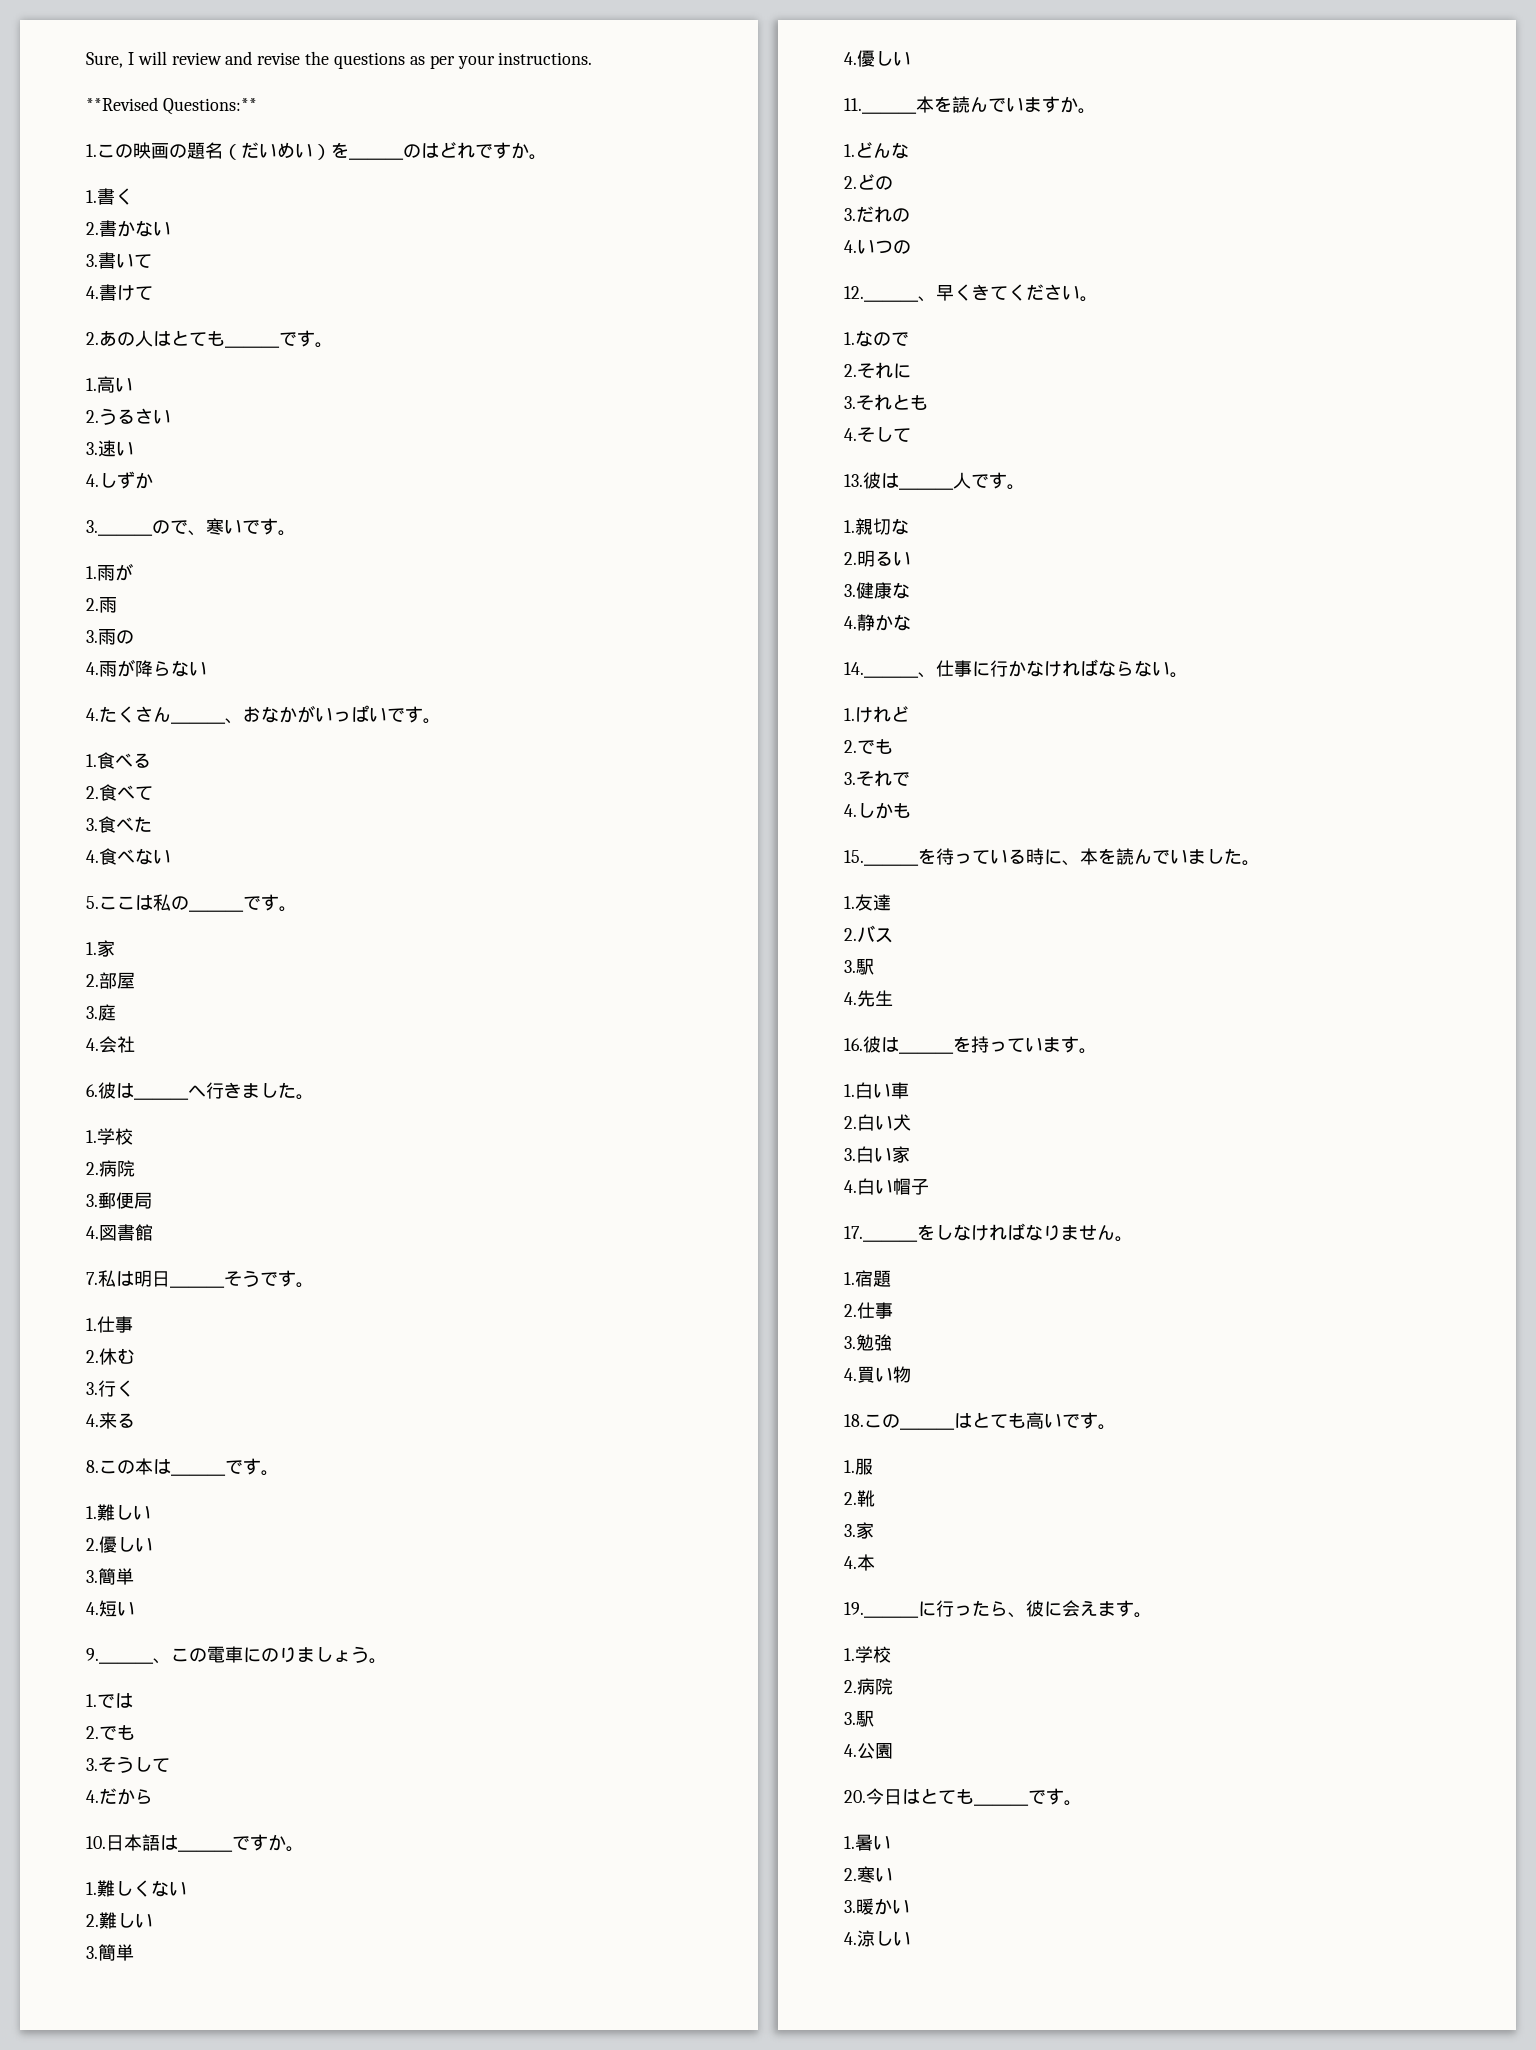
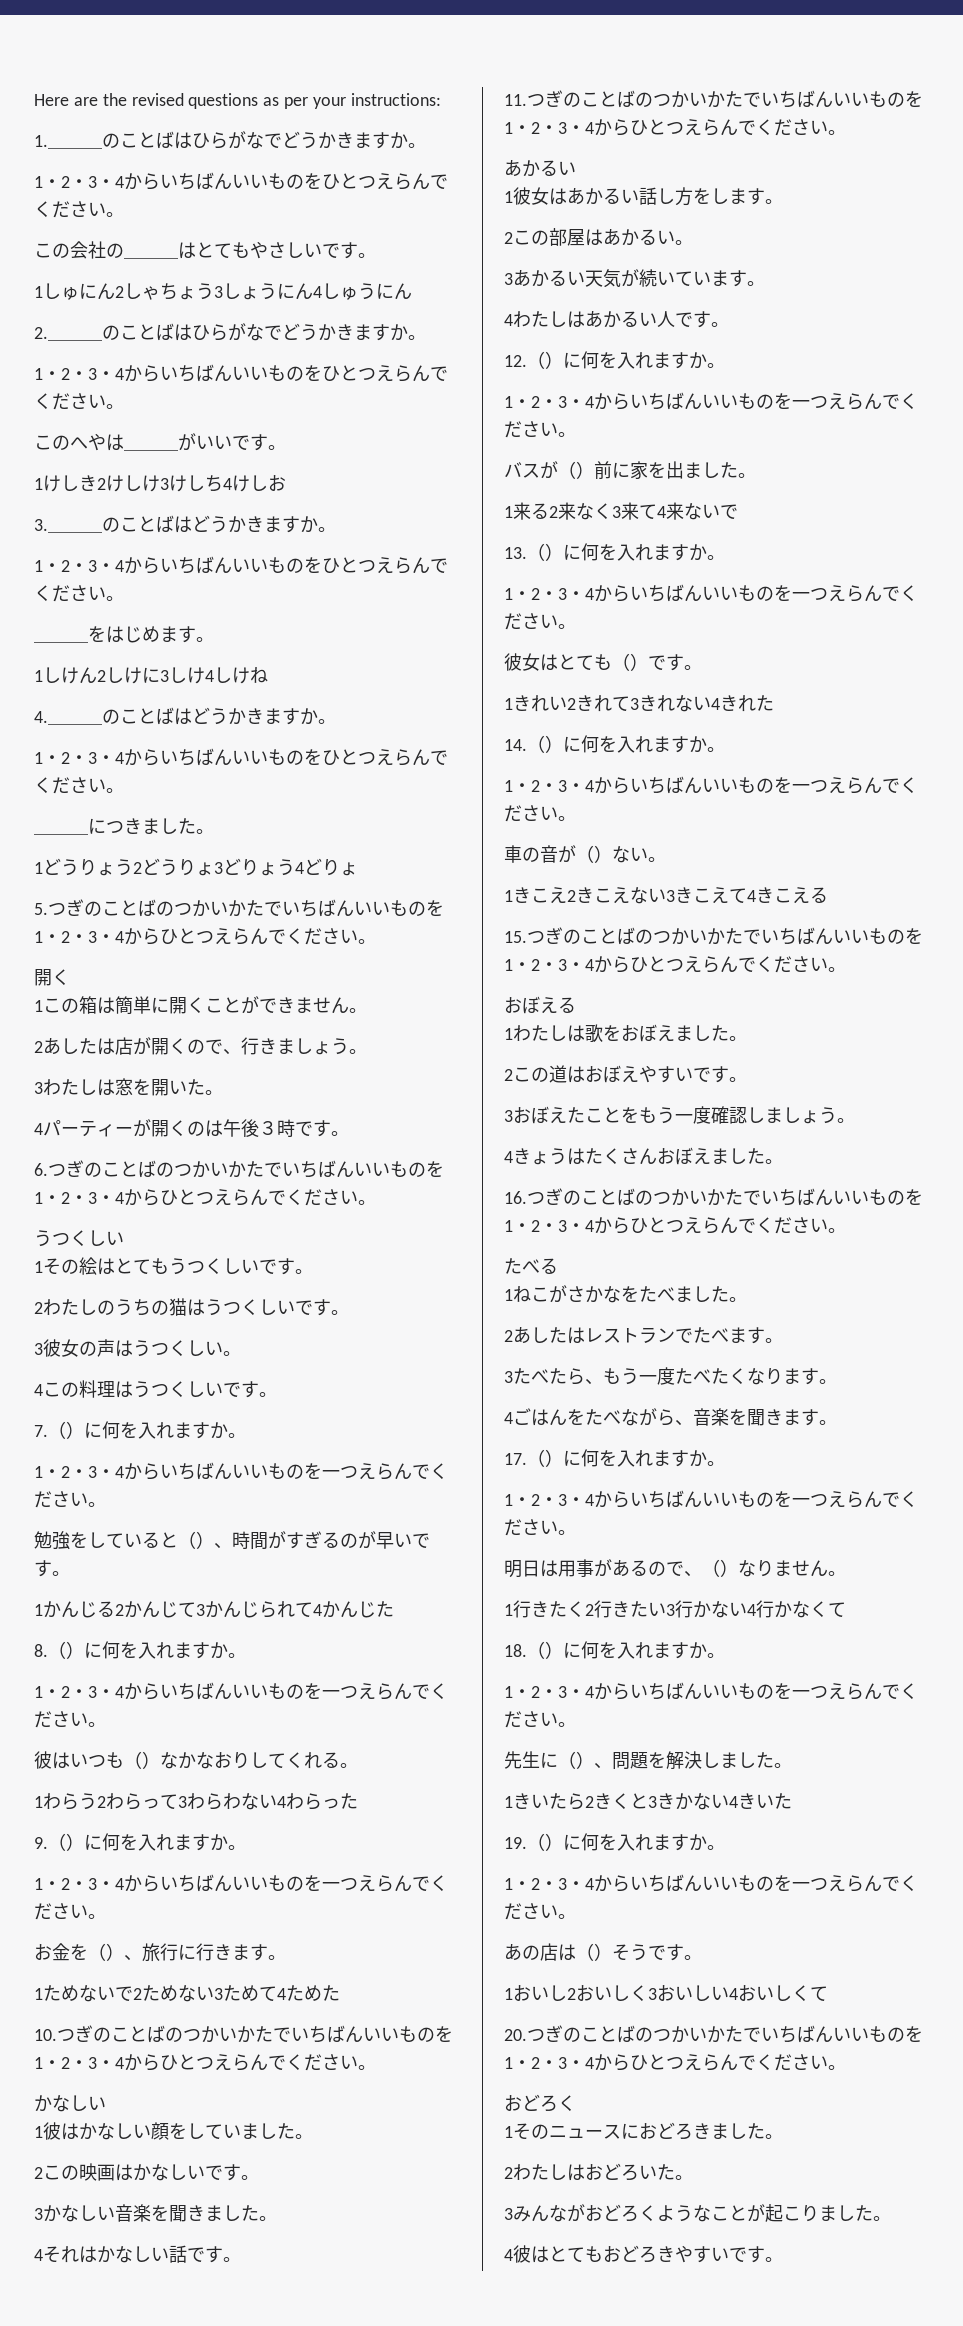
[86,51,593,69] [86,97,257,115] [86,142,547,160] [86,188,133,205] [86,220,171,237] [86,252,152,269] [86,284,153,301] [86,330,333,348] [86,376,133,393] [86,408,171,425] [86,440,134,457] [86,471,153,489] [86,520,98,533] [98,518,296,536] [86,563,133,581] [86,597,117,613] [86,629,134,645] [86,659,207,677] [86,705,441,724] [86,752,151,769] [86,784,153,801] [86,816,152,833] [86,848,171,865] [86,894,297,912] [86,940,115,957] [86,972,135,989] [86,1004,116,1021] [86,1036,135,1053] [86,1082,189,1100] [188,1082,314,1100] [86,1128,133,1145] [86,1160,135,1177] [86,1192,152,1209] [86,1224,153,1241] [86,1270,314,1288] [86,1316,133,1333] [86,1348,135,1365] [86,1380,134,1397] [86,1412,135,1429] [86,1458,279,1476] [86,1504,151,1521] [86,1536,153,1553] [86,1568,134,1585] [86,1600,135,1617] [86,1648,99,1661] [99,1646,387,1664] [86,1693,133,1708] [86,1725,135,1740] [86,1756,170,1773] [86,1788,153,1805] [86,1834,304,1852] [86,1880,187,1897] [86,1912,153,1929] [86,1944,134,1961] [844,50,911,67] [844,98,862,111] [862,96,1096,114] [844,142,909,159] [844,174,893,190] [844,206,910,223] [844,239,911,254] [844,286,864,299] [864,284,1098,302] [844,330,909,347] [844,362,911,379] [844,394,928,411] [844,427,911,442] [844,472,1025,490] [844,518,909,535] [844,550,911,567] [844,582,910,599] [844,614,911,631] [844,662,864,675] [864,659,1188,678] [844,706,909,723] [844,739,893,754] [844,770,910,787] [844,802,911,819] [844,850,864,863] [864,848,1260,866] [844,894,891,911] [844,925,893,943] [844,958,874,975] [844,990,893,1007] [844,1036,1097,1054] [844,1082,909,1099] [844,1114,911,1131] [844,1146,910,1163] [844,1178,929,1195] [844,1226,863,1239] [863,1223,1133,1242] [844,1270,891,1287] [844,1302,893,1319] [844,1334,892,1351] [844,1366,911,1383] [844,1414,882,1428] Sure, I will review and revise the questions as per your instructions. // **Revised Questions:** // 1.この映画の題名（だいめい）を＿＿＿のはどれですか。 // 1.書く // 2.書かない // 3.書いて // 4.書けて // 2.あの人はとても＿＿＿です。 // 1.高い // 2.うるさい // 3.速い // 4.しずか // 3.＿＿＿ので、寒いです。 // 1.雨が // 2.雨 // 3.雨の // 4.雨が降らない // 4.たくさん＿＿＿、おなかがいっぱいです。 // 1.食べる // 2.食べて // 3.食べた // 4.食べない // 5.ここは私の＿＿＿です。 // 1.家 // 2.部屋 // 3.庭 // 4.会社 // 6.彼は＿＿＿へ行きました。 // 1.学校 // 2.病院 // 3.郵便局 // 4.図書館 // 7.私は明日＿＿＿そうです。 // 1.仕事 // 2.休む // 3.行く // 4.来る // 8.この本は＿＿＿です。 // 1.難しい // 2.優しい // 3.簡単 // 4.短い // 9.＿＿＿、この電車にのりましょう。 // 1.では // 2.でも // 3.そうして // 4.だから // 10.日本語は＿＿＿ですか。 // 1.難しくない // 2.難しい // 3.簡単 // 4.優しい // 11.＿＿＿本を読んでいますか。 // 1.どんな // 2.どの // 3.だれの // 4.いつの // 12.＿＿＿、早くきてください。 // 1.なので // 2.それに // 3.それとも // 4.そして // 13.彼は＿＿＿人です。 // 1.親切な // 2.明るい // 3.健康な // 4.静かな // 14.＿＿＿、仕事に行かなければならない。 // 1.けれど // 2.でも // 3.それで // 4.しかも // 15.＿＿＿を待っている時に、本を読んでいました。 // 1.友達 // 2.バス // 3.駅 // 4.先生 // 16.彼は＿＿＿を持っています。 // 1.白い車 // 2.白い犬 // 3.白い家 // 4.白い帽子 // 17.＿＿＿をしなければなりません。 // 1.宿題 // 2.仕事 // 3.勉強 // 4.買い物 // 18.こ -> [34,93,441,109] [34,135,48,147] [48,131,426,149] [34,172,448,190] [34,201,124,218] [34,241,106,259] Here are the revised questions as per your instructions: // 1.＿＿＿のことばはひらがなでどうかきますか。 // 1・2・3・4からいちばんいいものをひとつえらんでください。 // この会社
[1026,1412,1116,1430] [844,1458,873,1475] [844,1490,875,1507] [844,1522,874,1539] [844,1554,875,1571] [844,1602,864,1615] [864,1600,1152,1618] [844,1646,891,1663] [844,1678,893,1695] [844,1710,874,1727] [844,1743,893,1759] [844,1788,1082,1806] [844,1834,891,1851] [844,1866,893,1883] [844,1898,910,1915] [844,1930,911,1947] 高いです。 // 1.服 // 2.靴 // 3.家 // 4.本 // 19.＿＿＿に行ったら、彼に会えます。 // 1.学校 // 2.病院 // 3.駅 // 4.公園 // 20.今日はとても＿＿＿です。 // 1.暑い // 2.寒い // 3.暖かい // 4.涼しい -> [250,241,376,259] [34,283,412,300] [34,327,48,339] [48,323,426,341] [34,364,448,382] [34,393,124,410] [34,433,286,451] [34,475,286,492] [34,519,48,531] [48,515,336,533] [34,556,448,574] [34,585,124,602] [34,626,214,643] [34,667,268,684] [34,711,48,723] [48,707,336,725] [34,748,448,766] [34,777,124,794] [34,818,214,835] [34,858,358,876] [34,899,444,917] [34,928,376,945] [34,969,70,986] [34,996,367,1015] [34,1037,367,1055] [34,1078,223,1096] [34,1119,349,1137] [34,1160,444,1178] [34,1189,376,1206] [34,1230,124,1247] [34,1257,313,1275] [34,1298,349,1316] [34,1339,241,1357] [34,1380,277,1398] [34,1421,246,1439] [34,1462,448,1480] [34,1491,106,1508] [34,1531,430,1550] [34,1560,70,1577] [34,1601,394,1618] [34,1641,246,1659] [34,1682,448,1700] [34,1711,106,1728] [34,1751,358,1769] [34,1793,358,1810] [34,1833,246,1851] [34,1874,448,1892] [34,1903,106,1920] [34,1943,286,1962] [34,1985,340,2002] [34,2025,453,2043] [34,2054,376,2071] [34,2095,106,2112] [34,2122,313,2140] [34,2163,259,2181] [34,2204,277,2222] [34,2245,241,2263] [504,90,923,108] [504,119,846,136] [504,159,576,177] [504,187,783,206] [504,228,693,246] [504,269,765,288] [504,310,729,328] [504,351,725,369] [504,392,918,410] [504,421,576,438] [504,461,756,480] [504,502,738,520] [504,543,725,561] [504,584,918,602] [504,613,576,630] [504,653,702,671] [504,695,774,712] [504,735,725,753] [504,776,918,794] [504,805,576,822] [504,845,666,863] [504,887,828,904] [504,927,923,945] [504,956,846,973] [504,996,576,1014] [504,1024,747,1043] [504,1065,747,1083] [504,1106,855,1124] [504,1147,783,1165] [504,1188,923,1206] [504,1217,846,1234] [504,1258,558,1274] [504,1285,747,1303] [504,1326,783,1344] [504,1367,837,1385] [504,1408,837,1426] [504,1449,725,1467] [504,1490,918,1508] [504,1519,576,1536] [504,1559,846,1578] [504,1600,846,1618] [504,1641,725,1659] [504,1682,918,1700] [504,1711,576,1728] [504,1751,792,1770] [504,1793,792,1810] [504,1833,725,1851] [504,1874,918,1892] [504,1903,576,1920] [504,1943,702,1961] [504,1985,828,2001] [504,2025,923,2043] [504,2054,846,2071] [504,2094,576,2112] [504,2122,783,2140] [504,2163,693,2181] [504,2204,891,2222] [504,2245,783,2263] やさしいです。 // 1しゅにん2しゃちょう3しょうにん4しゅうにん // 2.＿＿＿のことばはひらがなでどうかきますか。 // 1・2・3・4からいちばんいいものをひとつえらんでください。 // このへやは＿＿＿がいいです。 // 1けしき2けしけ3けしち4けしお // 3.＿＿＿のことばはどうかきますか。 // 1・2・3・4からいちばんいいものをひとつえらんでください。 // ＿＿＿をはじめます。 // 1しけん2しけに3しけ4しけね // 4.＿＿＿のことばはどうかきますか。 // 1・2・3・4からいちばんいいものをひとつえらんでください。 // ＿＿＿につきました。 // 1どうりょう2どうりょ3どりょう4どりょ // 5.つぎのことばのつかいかたでいちばんいいものを1・2・3・4からひとつえらんでください。 // 開く // 1この箱は簡単に開くことができません。 // 2あしたは店が開くので、行きましょう。 // 3わたしは窓を開いた。 // 4パーティーが開くのは午後３時です。 // 6.つぎのことばのつかいかたでいちばんいいものを1・2・3・4からひとつえらんでください。 // うつくしい // 1その絵はとてもうつくしいです。 // 2わたしのうちの猫はうつくしいです。 // 3彼女の声はうつくしい。 // 4この料理はうつくしいです。 // 7.（）に何を入れますか。 // 1・2・3・4からいちばんいいものを一つえらんでください。 // 勉強をしていると（）、時間がすぎるのが早いです。 // 1かんじる2かんじて3かんじられて4かんじた // 8.（）に何を入れますか。 // 1・2・3・4からいちばんいいものを一つえらんでください。 // 彼はいつも（）なかなおりしてくれる。 // 1わらう2わらって3わらわない4わらった // 9.（）に何を入れますか。 // 1・2・3・4からいちばんいいものを一つえらんでください。 // お金を（）、旅行に行きます。 // 1ためないで2ためない3ためて4ためた // 10.つぎのことばのつかいかたでいちばんいいものを1・2・3・4からひとつえらんでください。 // かなしい // 1彼はかなしい顔をしていました。 // 2この映画はかなしいです。 // 3かなしい音楽を聞きました。 // 4それはかなしい話です。 // 11.つぎのことばのつかいかたでいちばんいいものを1・2・3・4からひとつえらんでください。 // あかるい // 1彼女はあかるい話し方をします。 // 2この部屋はあかるい。 // 3あかるい天気が続いています。 // 4わたしはあかるい人です。 // 12.（）に何を入れますか。 // 1・2・3・4からいちばんいいものを一つえらんでください。 // バスが（）前に家を出ました。 // 1来る2来なく3来て4来ないで // 13.（）に何を入れますか。 // 1・2・3・4からいちばんいいものを一つえらんでください。 // 彼女はとても（）です。 // 1きれい2きれて3きれない4きれた // 14.（）に何を入れますか。 // 1・2・3・4からいちばんいいものを一つえらんでください。 // 車の音が（）ない。 // 1きこえ2きこえない3きこえて4きこえる // 15.つぎのことばのつかいかたでいちばんいいものを1・2・3・4からひとつえらんでください。 // おぼえる // 1わたしは歌をおぼえました。 // 2この道はおぼえやすいです。 // 3おぼえたことをもう一度確認しましょう。 // 4きょうはたくさんおぼえました。 // 16.つぎのことばのつかいかたでいちばんいいものを1・2・3・4からひとつえらんでください。 // たべる // 1ねこがさかなをたべました。 // 2あしたはレストランでたべます。 // 3たべたら、もう一度たべたくなります。 // 4ごはんをたべながら、音楽を聞きます。 // 17.（）に何を入れますか。 // 1・2・3・4からいちばんいいものを一つえらんでください。 // 明日は用事があるので、（）なりません。 // 1行きたく2行きたい3行かない4行かなくて // 18.（）に何を入れますか。 // 1・2・3・4からいちばんいいものを一つえらんでください。 // 先生に（）、問題を解決しました。 // 1きいたら2きくと3きかない4きいた // 19.（）に何を入れますか。 // 1・2・3・4からいちばんいいものを一つえらんでください。 // あの店は（）そうです。 // 1おいし2おいしく3おいしい4おいしくて // 20.つぎのことばのつかいかたでいちばんいいものを1・2・3・4からひとつえらんでください。 // おどろく // 1そのニュースにおどろきました。 // 2わたしはおどろいた。 // 3みんながおどろくようなことが起こりました。 // 4彼はとてもおどろきやすいです。

